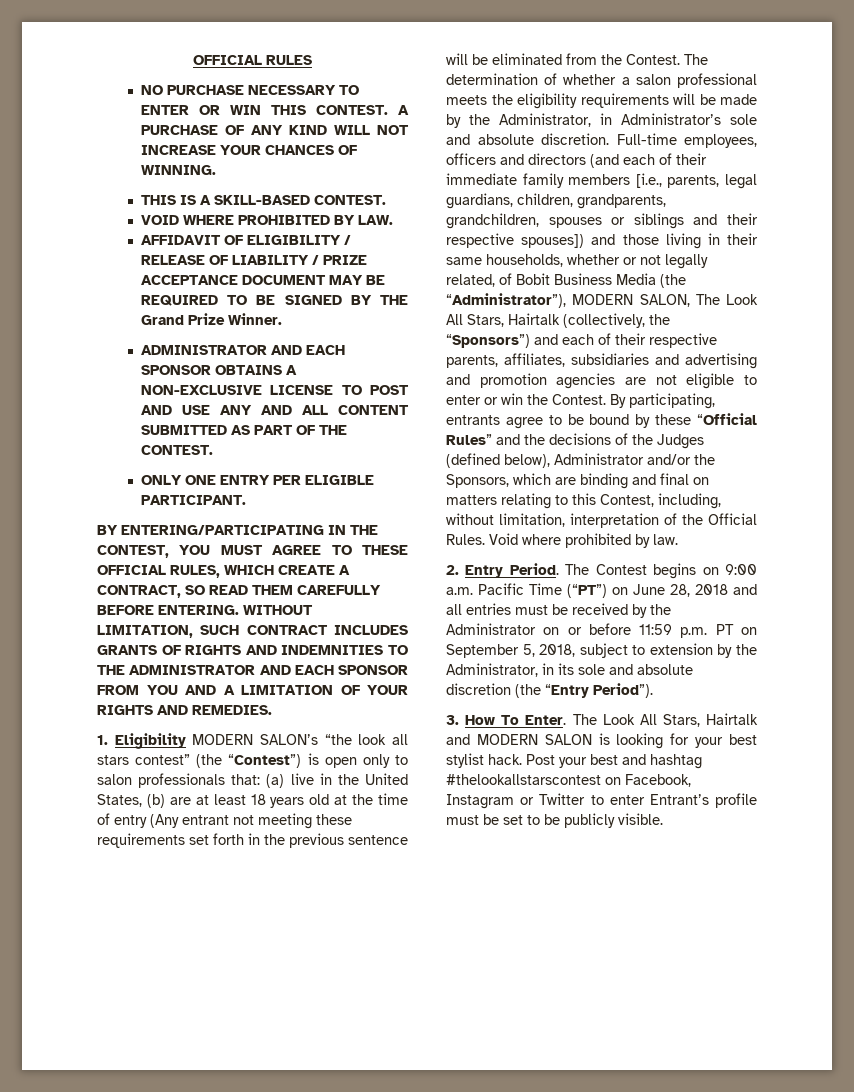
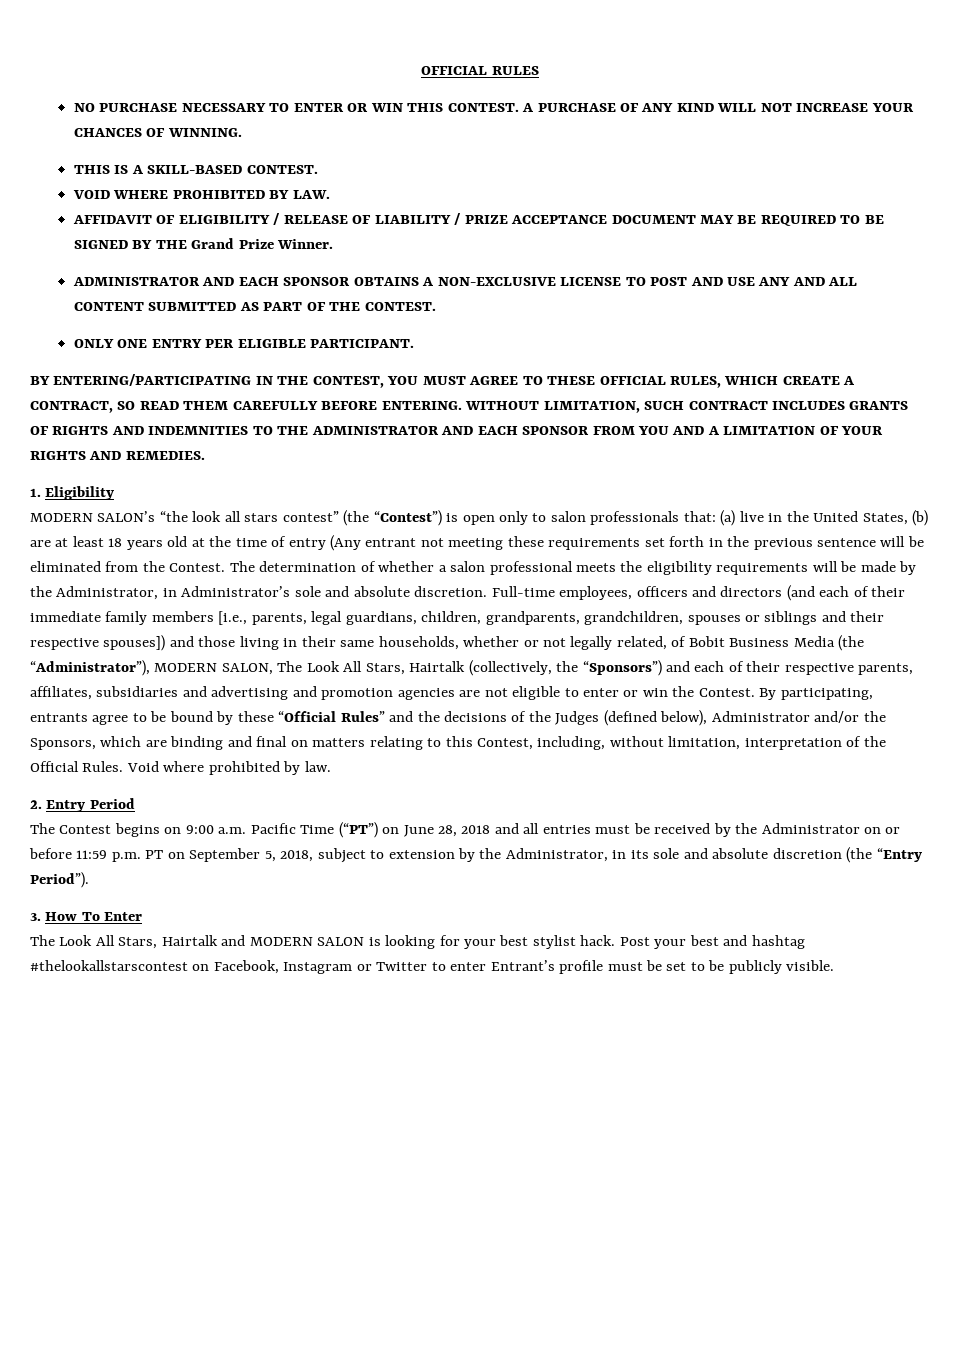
(186, 741) none -> (115, 493) //
[509,563,559,575] Period. -> [89,798,135,809] Period //
[525,715,567,725] Enter. -> [104,912,143,921] Enter //

